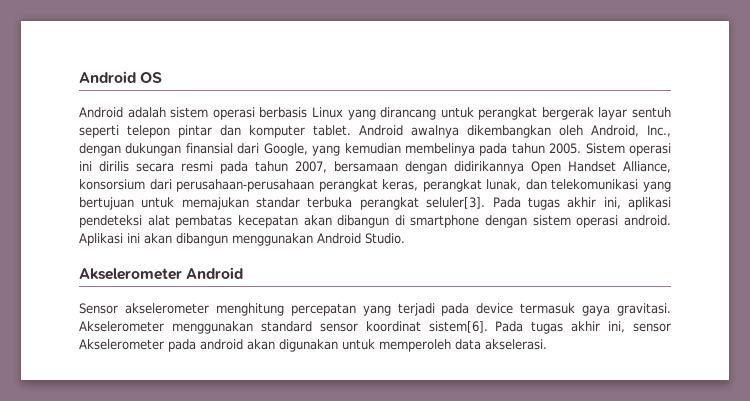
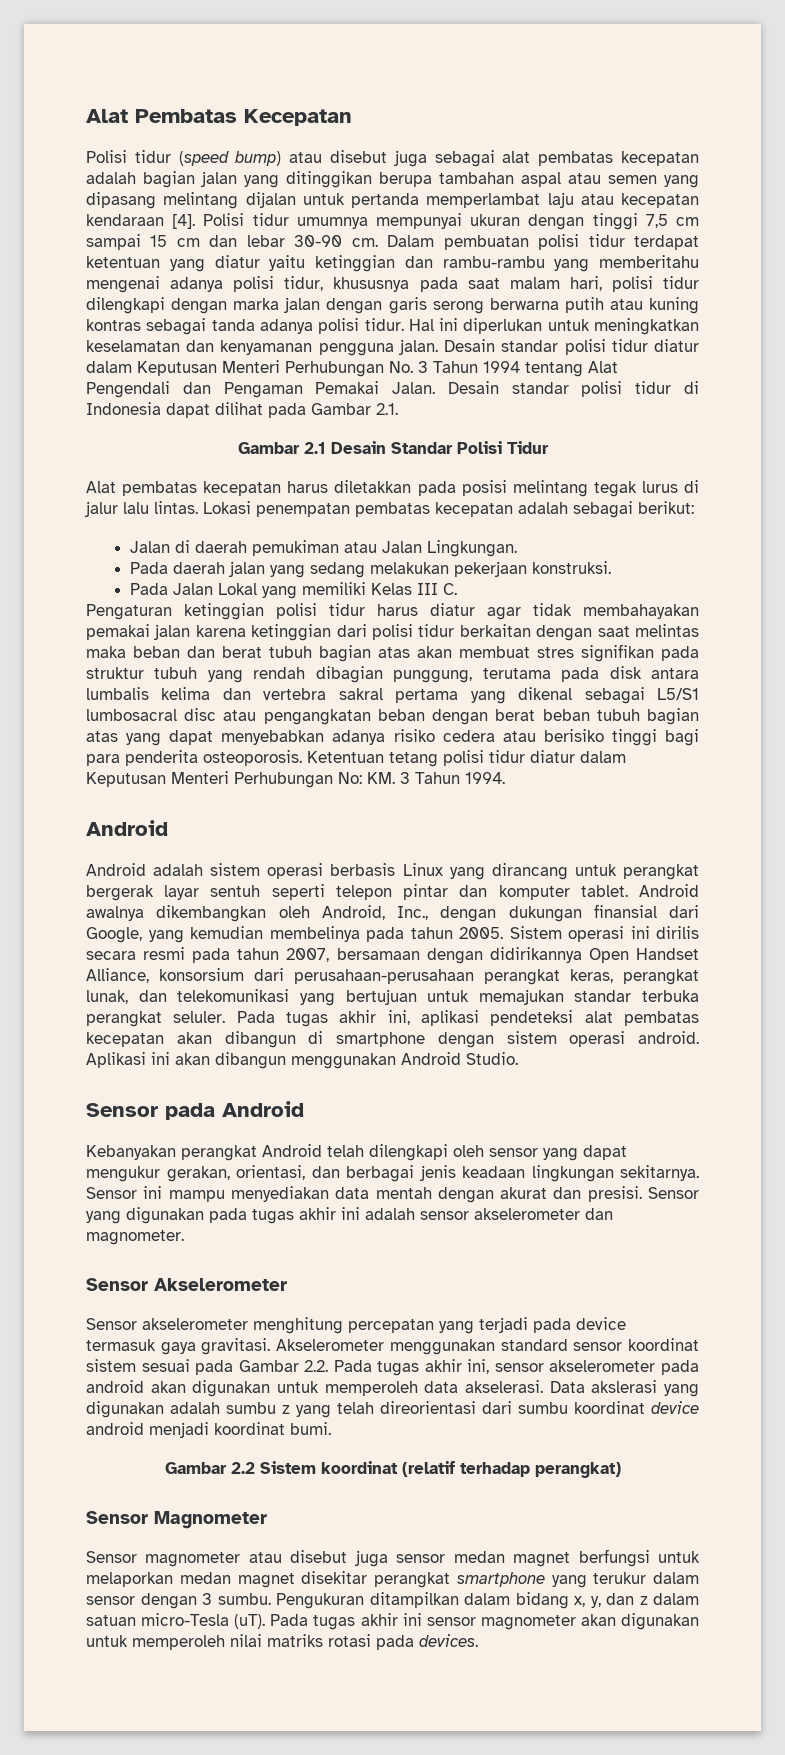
[79,71,163,83] Android OS -> [86,109,352,126] [86,150,699,167] [86,171,699,188] [86,192,699,209] [86,213,699,230] [86,234,699,250] [86,255,699,272] [86,276,700,293] [86,297,700,314] [86,318,700,335] [86,339,699,356] [86,360,618,377] [86,381,699,398] [86,402,398,418] [237,441,549,454] [86,480,700,497] [85,501,694,518] [130,540,518,557] [130,561,612,578] [130,582,458,599] [86,603,699,620] [86,624,699,641] [86,644,699,662] [86,666,700,683] [86,687,700,704] [86,708,699,725] [86,729,700,746] [86,750,626,767] [86,771,505,788] [86,820,168,836] Alat Pembatas Kecepatan // Polisi tidur (speed bump) atau disebut juga sebagai alat pembatas kecepatan adalah bagian jalan yang ditinggikan berupa tambahan aspal atau semen yang dipasang melintang dijalan untuk pertanda memperlambat laju atau kecepatan kendaraan [4]. Polisi tidur umumnya mempunyai ukuran dengan tinggi 7,5 cm sampai 15 cm dan lebar 30-90 cm. Dalam pembuatan polisi tidur terdapat ketentuan yang diatur yaitu ketinggian dan rambu-rambu yang memberitahu mengenai adanya polisi tidur, khususnya pada saat malam hari, polisi tidur dilengkapi dengan marka jalan dengan garis serong berwarna putih atau kuning kontras sebagai tanda adanya polisi tidur. Hal ini diperlukan untuk meningkatkan keselamatan dan kenyamanan pengguna jalan. Desain standar polisi tidur diatur dalam Keputusan Menteri Perhubungan No. 3 Tahun 1994 tentang Alat Pengendali dan Pengaman Pemakai Jalan. Desain standar polisi tidur di Indonesia dapat dilihat pada Gambar 2.1. // Gambar 2.1 Desain Standar Polisi Tidur // Alat pembatas kecepatan harus diletakkan pada posisi melintang tegak lurus di jalur lalu lintas. Lokasi penempatan pembatas kecepatan adalah sebagai berikut: // Jalan di daerah pemukiman atau Jalan Lingkungan. // Pada daerah jalan yang sedang melakukan pekerjaan konstruksi. // Pada Jalan Lokal yang memiliki Kelas III C. // Pengaturan ketinggian polisi tidur harus diatur agar tidak membahayakan pemakai jalan karena ketinggian dari polisi tidur berkaitan dengan saat melintas maka beban dan berat tubuh bagian atas akan membuat stres signifikan pada struktur tubuh yang rendah dibagian punggung, terutama pada disk antara lumbalis kelima dan vertebra sakral pertama yang dikenal sebagai L5/S1 lumbosacral disc atau pengangkatan beban dengan berat beban tubuh bagian atas yang dapat menyebabkan adanya risiko cedera atau berisiko tinggi bagi para penderita osteoporosis. Ketentuan tetang polisi tidur diatur dalam Keputusan Menteri Perhubungan No: KM. 3 Tahun 1994. // Android
[426,197,486,209] seluler[3]. -> [173,1011,226,1023] seluler.
[79,267,244,280] Akselerometer Android -> [86,1101,304,1120] [86,1144,627,1161] [86,1165,699,1182] [86,1186,699,1203] [86,1207,613,1224] [86,1230,184,1245] [86,1278,287,1291] Sensor pada Android // Kebanyakan perangkat Android telah dilengkapi oleh sensor yang dapat mengukur gerakan, orientasi, dan berbagai jenis keadaan lingkungan sekitarnya. Sensor ini mampu menyediakan data mentah dengan akurat dan presisi. Sensor yang digunakan pada tugas akhir ini adalah sensor akselerometer dan magnometer. // Sensor Akselerometer
[428,321,488,333] sistem[6]. -> [86,1359,329,1375] sistem sesuai pada Gambar 2.2.
[79,339,164,350] Akselerometer -> [549,1360,656,1372] akselerometer
(547, 344) none -> [549,1380,699,1397] [86,1401,699,1418] [86,1422,331,1438] [164,1461,621,1478] [86,1511,267,1529] [86,1549,701,1567] [86,1571,699,1588] [86,1592,699,1609] [86,1613,700,1630] [86,1634,478,1650] Data akslerasi yang digunakan adalah sumbu z yang telah direorientasi dari sumbu koordinat device android menjadi koordinat bumi. // Gambar 2.2 Sistem koordinat (relatif terhadap perangkat) // Sensor Magnometer // Sensor magnometer atau disebut juga sensor medan magnet berfungsi untuk melaporkan medan magnet disekitar perangkat smartphone yang terukur dalam sensor dengan 3 sumbu. Pengukuran ditampilkan dalam bidang x, y, dan z dalam satuan micro-Tesla (uT). Pada tugas akhir ini sensor magnometer akan digunakan untuk memperoleh nilai matriks rotasi pada devices.

